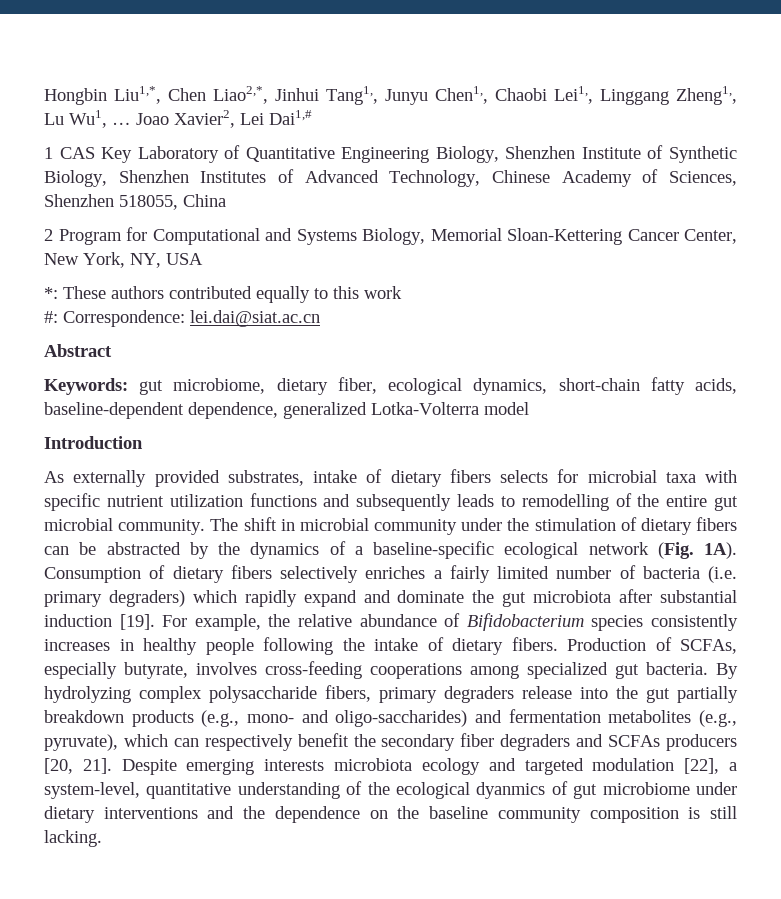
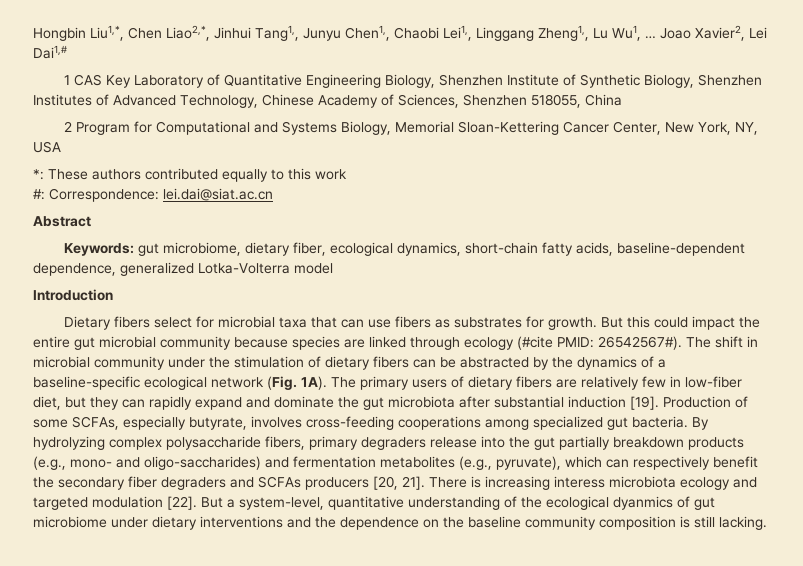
[44,469,737,487] [44,493,738,511] [44,518,206,535] As externally provided substrates, intake of dietary fibers selects for microbial taxa with specific nutrient utilization functions and subsequently leads to remodelling of the entire gut microbial community. -> [63,316,760,330] [33,336,682,350] Dietary fibers select for microbial taxa that can use fibers as substrates for growth. But this could impact the entire gut microbial community because species are linked through ecology (#cite PMID: 26542567#).
[44,565,737,583] [44,590,237,607] Consumption of dietary fibers selectively enriches a fairly limited number of bacteria (i.e. primary degraders) which -> [331,376,742,390] [33,396,145,410] The primary users of dietary fibers are relatively few in low-fiber diet, but they can
[162,613,739,631] [44,637,558,655] For example, the relative abundance of Bifidobacterium species consistently increases in healthy people following the intake of dietary fibers. -> (659, 403) none
(672, 644) none -> [33,419,68,428] some
[121,759,325,775] Despite emerging interests -> [429,476,605,490] There is increasing interess
[684,758,720,774] [22], -> [167,496,223,510] [22]. But

